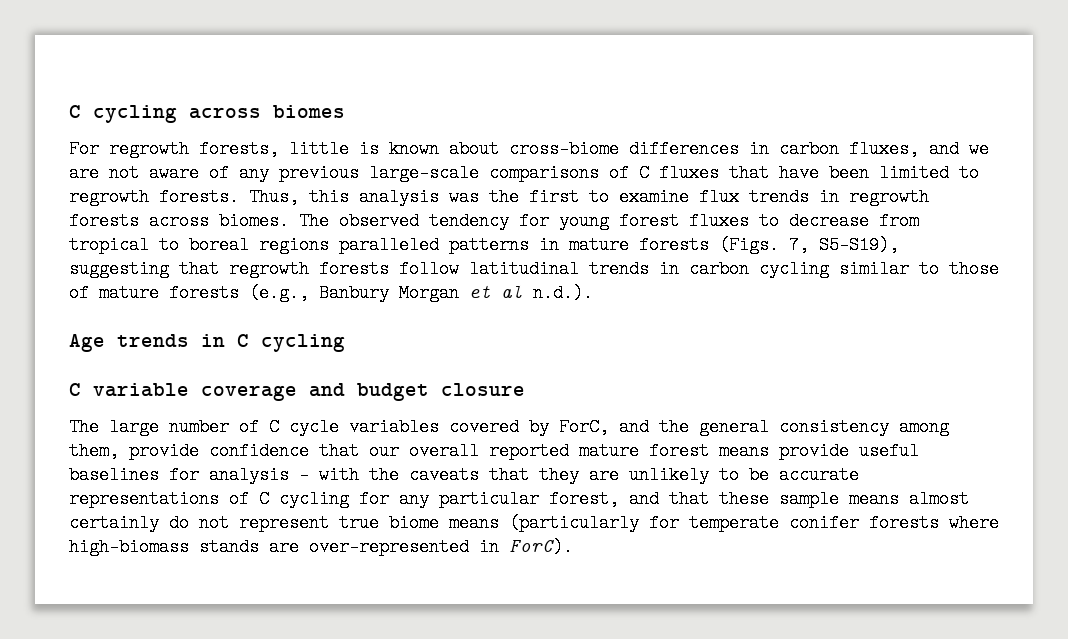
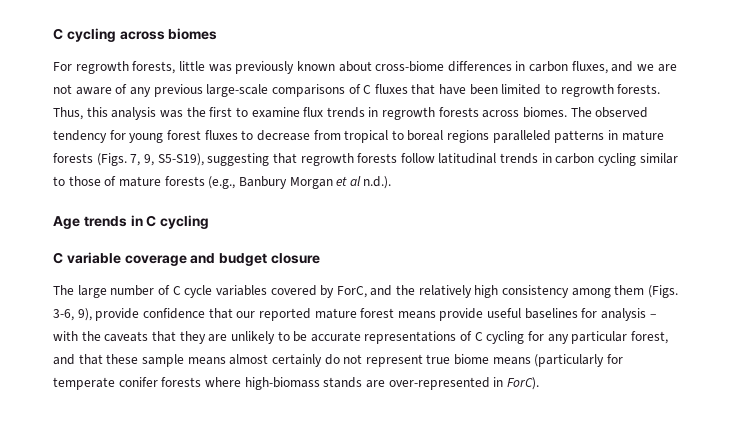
[359,140,379,158] is -> [208,61,295,74] was previously
(809, 245) none -> [143,154,154,166] 9,
[699,418,949,436] [69,442,119,460] general consistency among them, -> [418,285,678,298] [53,308,92,321] relatively high consistency among them (Figs. 3-6, 9),
[409,442,479,460] overall -> (256, 314) none

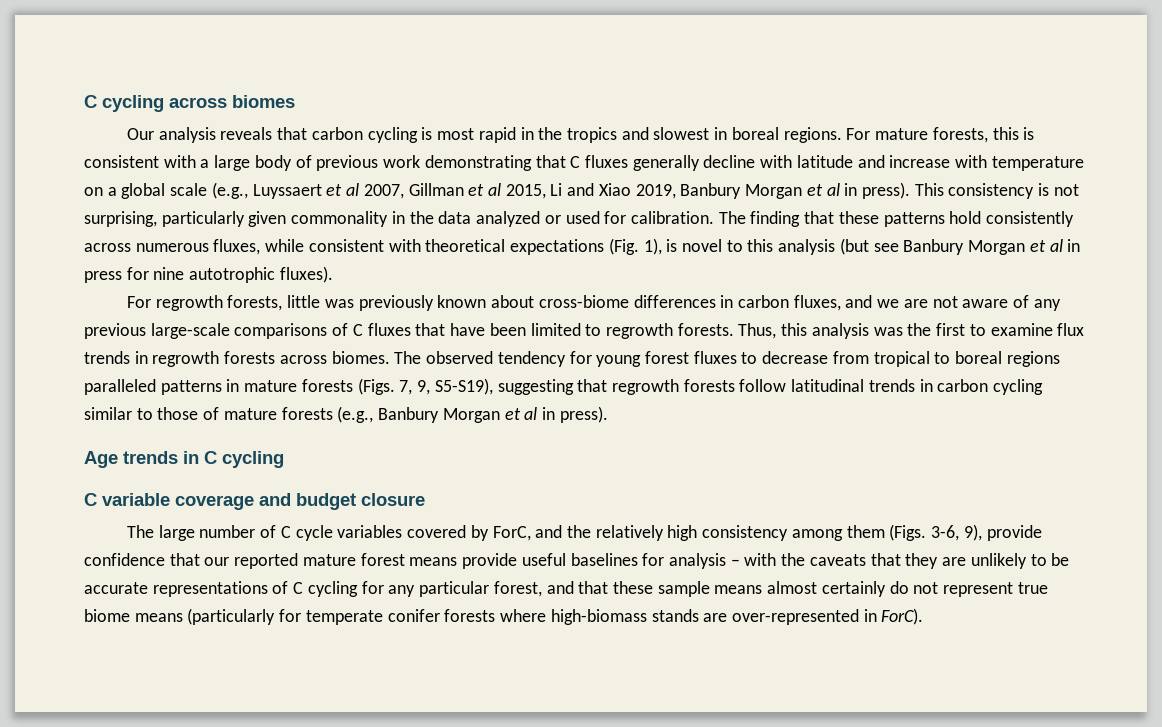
(218, 34) none -> [126,127,1035,143] [84,155,1084,171] [84,182,1079,199] [84,211,1075,227] [84,238,1081,255] [84,266,333,283] // Our analysis reveals that carbon cycling is most rapid in the tropics and slowest in boreal regions. For mature forests, this is consistent with a large body of previous work demonstrating that C fluxes generally decline with latitude and increase with temperature on a global scale (e.g., Luyssaert et al 2007, Gillman et al 2015, Li and Xiao 2019, Banbury Morgan et al in press). This consistency is not surprising, particularly given commonality in the data analyzed or used for calibration. The finding that these patterns hold consistently across numerous fluxes, while consistent with theoretical expectations (Fig. 1), is novel to this analysis (but see Banbury Morgan et al in press for nine autotrophic fluxes).
[363,176,392,189] n.d.). -> [541,406,608,423] in press).

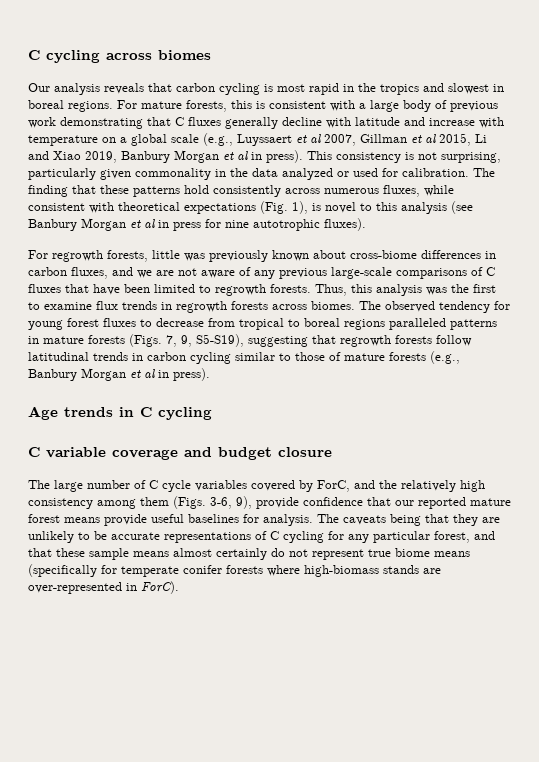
[839,238,899,255] (but see -> [451,201,473,214] (see
[668,553,866,569] analysis – with the caveats -> [263,514,421,526] analysis. The caveats being
[187,608,276,625] (particularly -> [28,564,97,577] (specifically

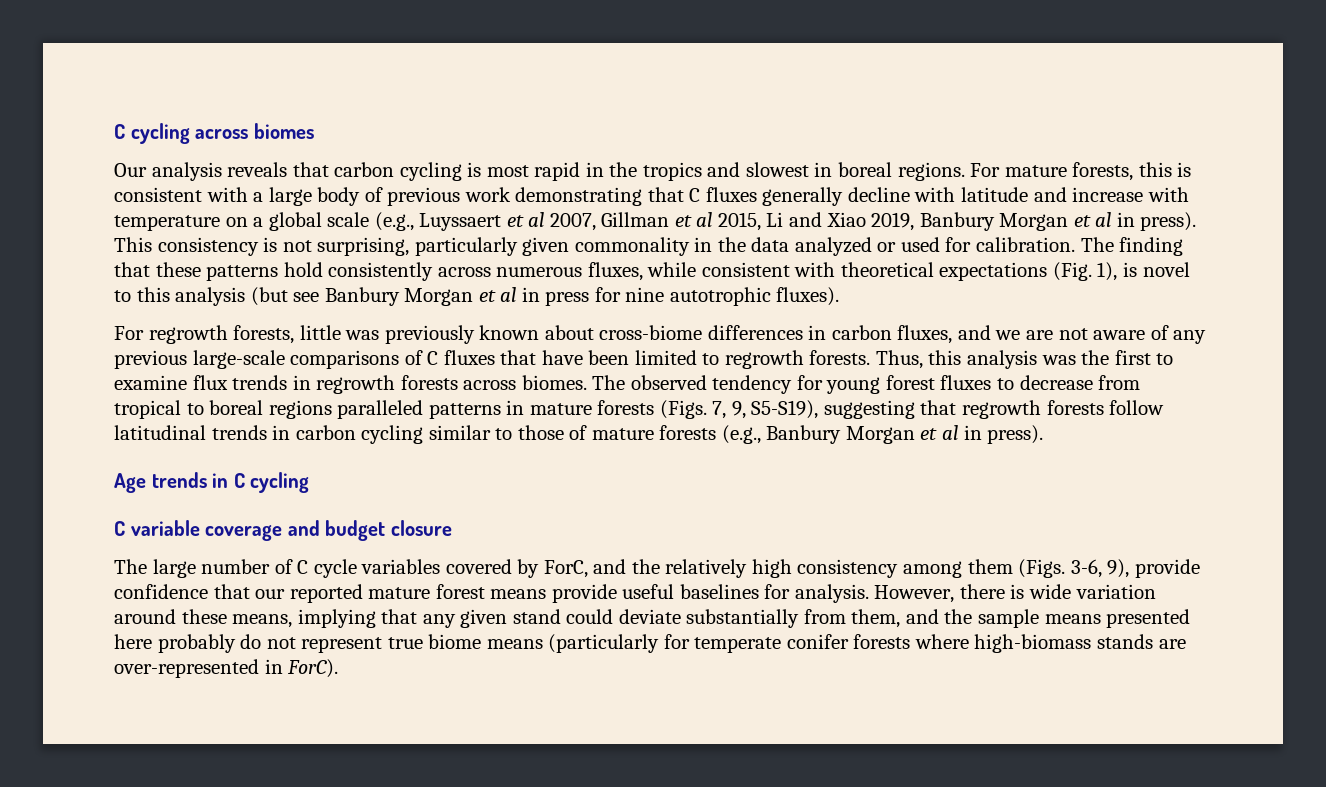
[451,201,473,214] (see -> [250,287,320,306] (but see
[317,514,500,526] [28,531,495,543] [28,548,267,560] The caveats being that they are unlikely to be accurate representations of C cycling for any particular forest, and that these sample means almost certainly -> [874,584,1156,603] [114,609,1191,628] [114,634,236,653] However, there is wide variation around these means, implying that any given stand could deviate substantially from them, and the sample means presented here probably
[28,564,97,577] (specifically -> [548,634,660,653] (particularly

